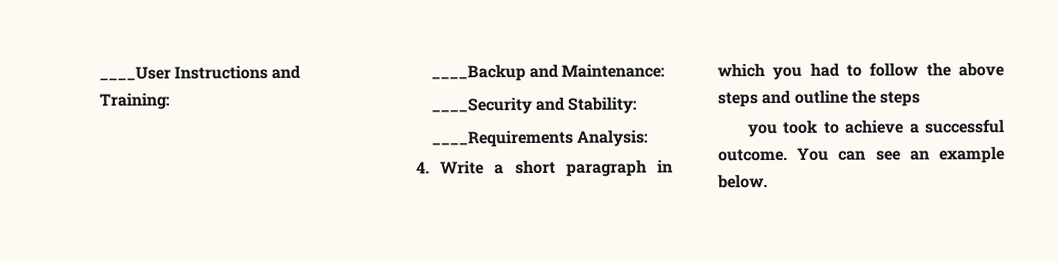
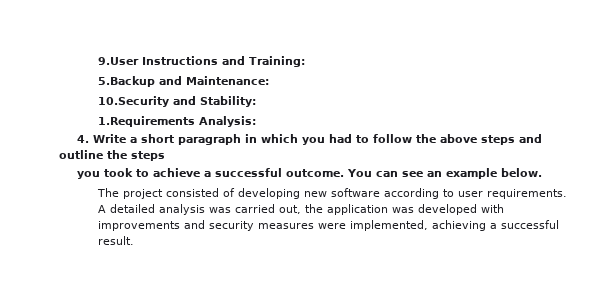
[98,66,171,81] ____User -> [98,57,140,65] 9.User
[430,64,526,82] ____Backup -> [98,76,156,87] 5.Backup
[430,96,532,115] ____Security -> [98,96,170,107] 10.Security
[430,129,574,148] ____Requirements -> [98,116,196,127] 1.Requirements
(768, 181) none -> [97,188,568,199] [98,204,505,215] [98,220,560,231] [98,236,135,245] // The project consisted of developing new software according to user requirements. A detailed analysis was carried out, the application was developed with improvements and security measures were implemented, achieving a successful result.

